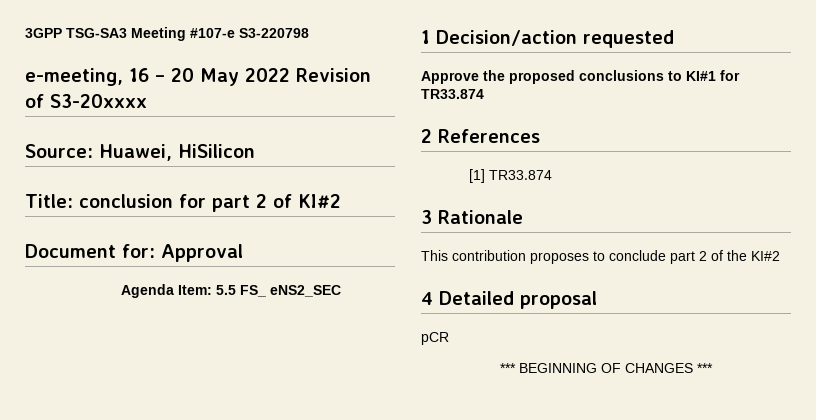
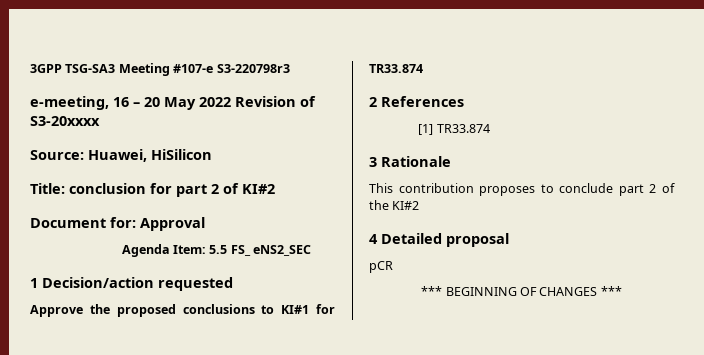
[239,28,309,38] S3-220798 -> [216,64,290,73] S3-220798r3

